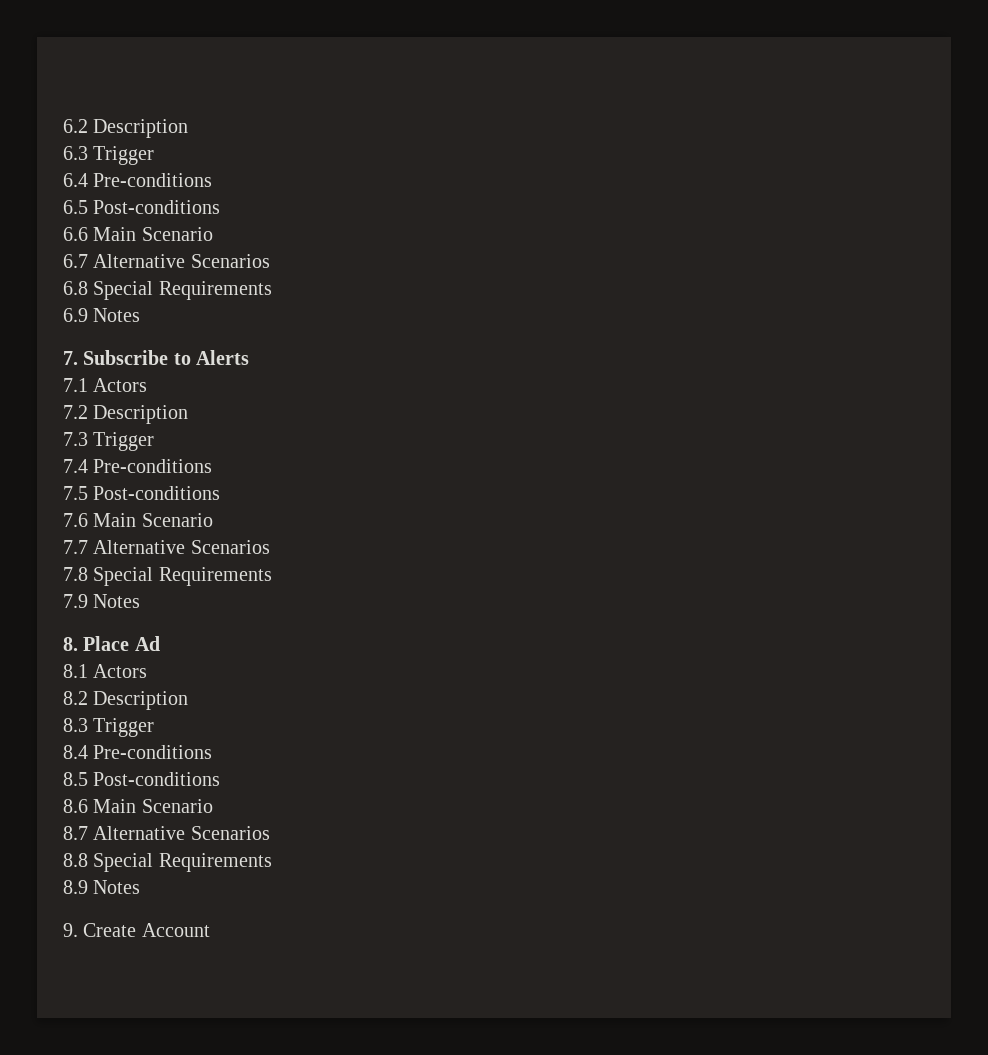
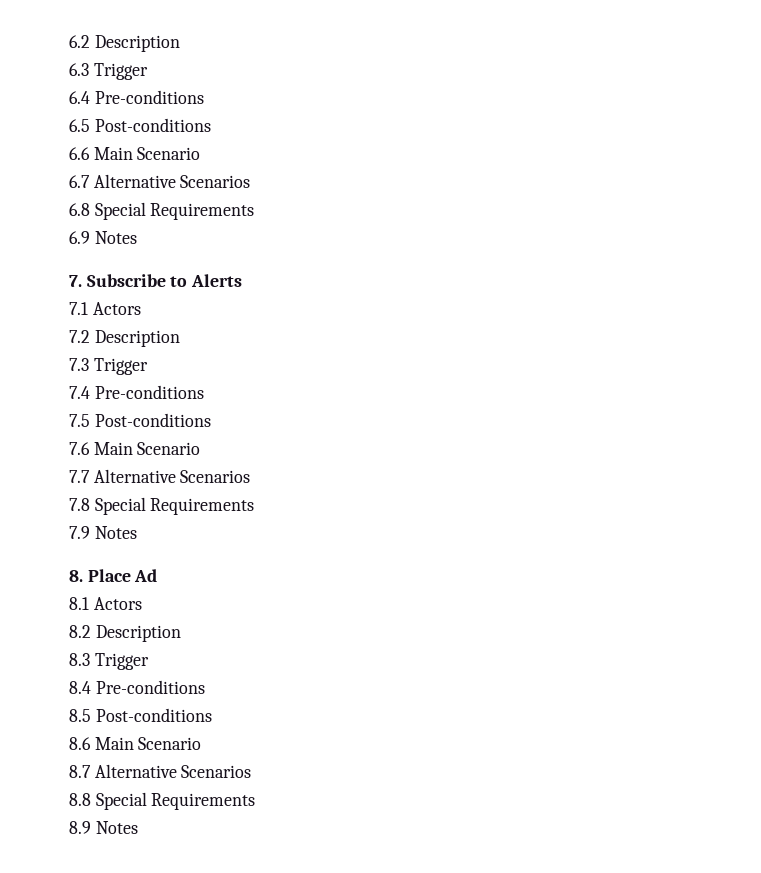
[63,923,210,937] // 9. Create Account -> (138, 827) none

